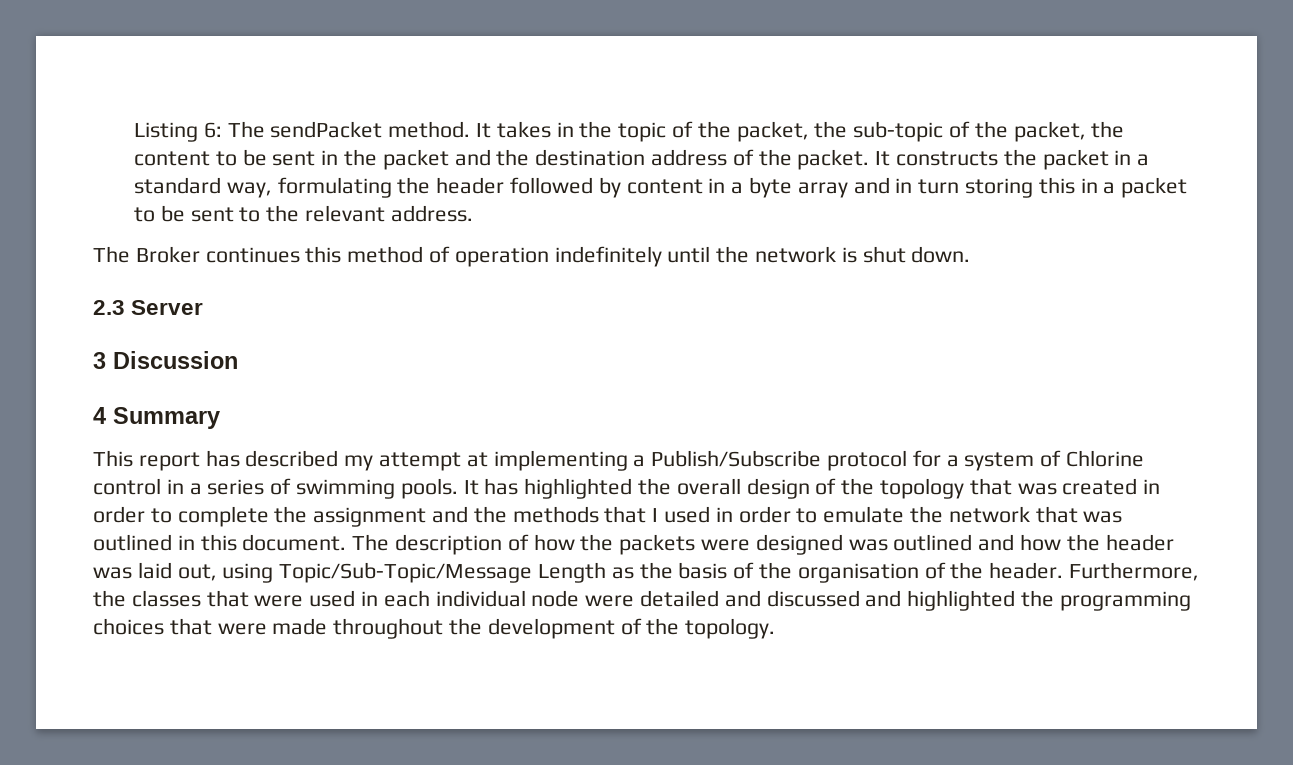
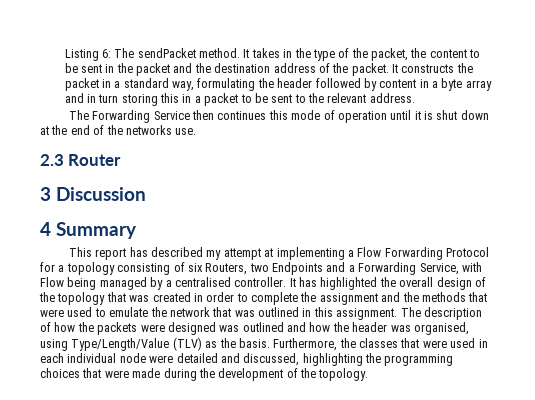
[618,121,944,142] topic of the packet, the sub-topic -> [312,49,335,61] type
[135,246,200,263] Broker -> [92,110,215,123] Forwarding Service then
[347,246,424,263] method -> [291,110,321,120] mode
[554,246,971,267] indefinitely until the network is shut down. -> [390,110,489,120] [40,125,197,135] until it is shut down at the end of the networks use.
[131,300,204,315] Server -> [68,154,122,166] Router
[651,450,1145,471] [93,478,458,499] Publish/Subscribe protocol for a system of Chlorine control in a series of swimming pools. -> [357,247,490,260] [40,262,482,275] [40,277,287,290] Flow Forwarding Protocol for a topology consisting of six Routers, two Endpoints and a Forwarding Service, with Flow being managed by a centralised controller.
[652,506,791,523] I used in order -> [40,307,93,317] were used
[242,534,347,551] document. -> [336,308,398,320] assignment.
[137,562,1064,583] laid out, using Topic/Sub-Topic/Message Length as the basis of the organisation of the header. -> [413,322,469,335] [40,337,270,351] organised, using Type/Length/Value (TLV) as the basis.
[766,590,1016,611] discussed and highlighted -> [243,353,363,366] discussed, highlighting
[333,618,444,639] throughout -> [163,368,197,381] during

